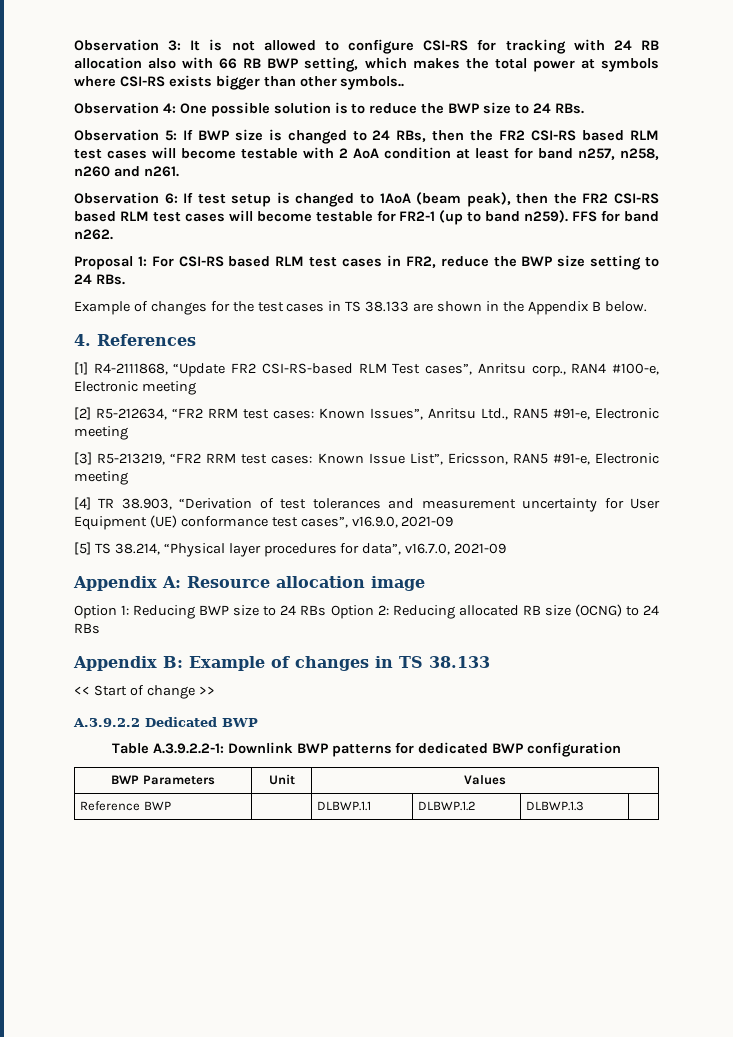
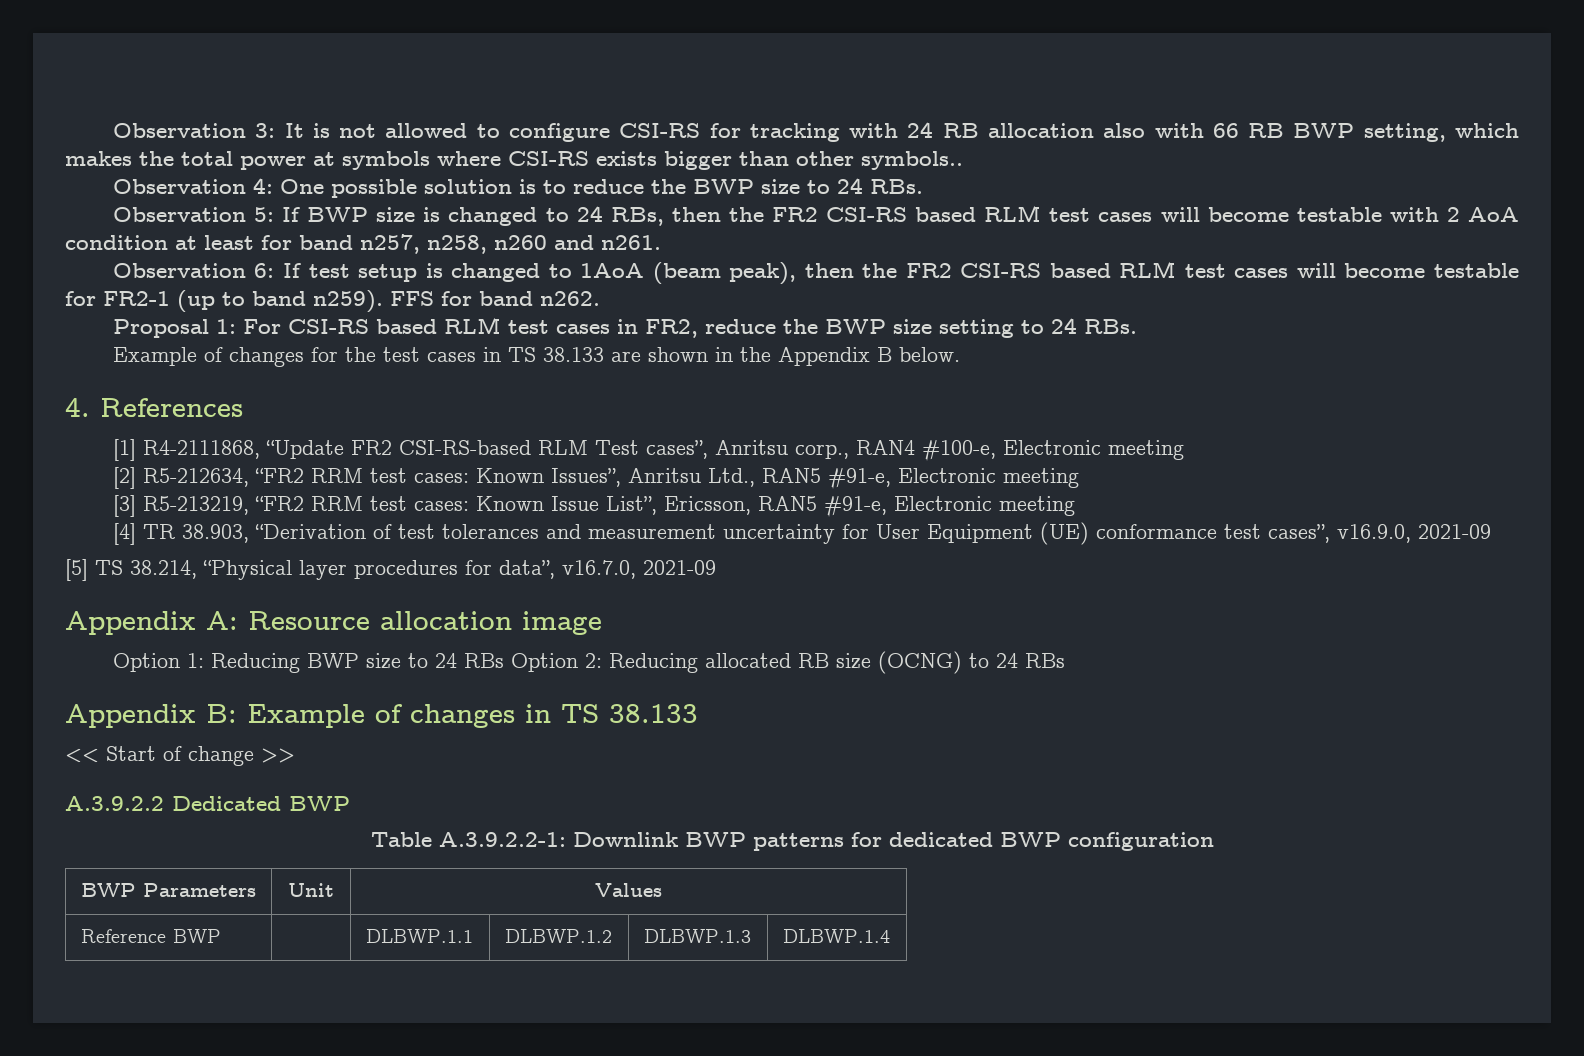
(585, 806) none -> [782,929,890,943] DLBWP.1.4

